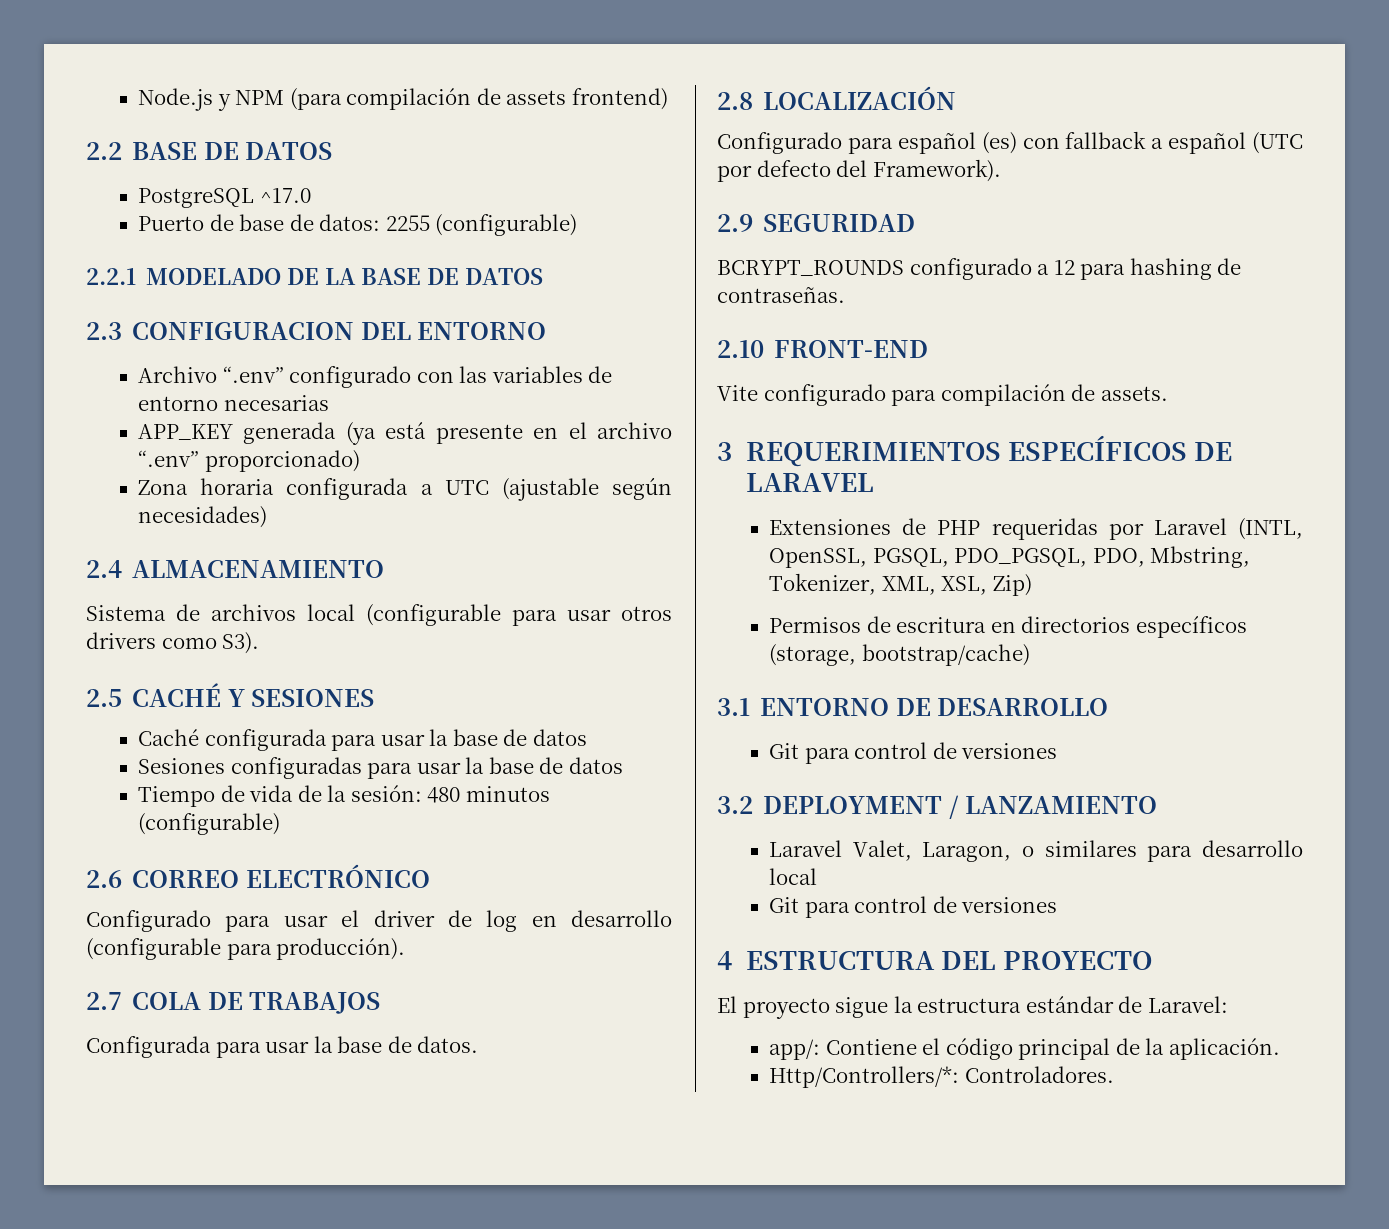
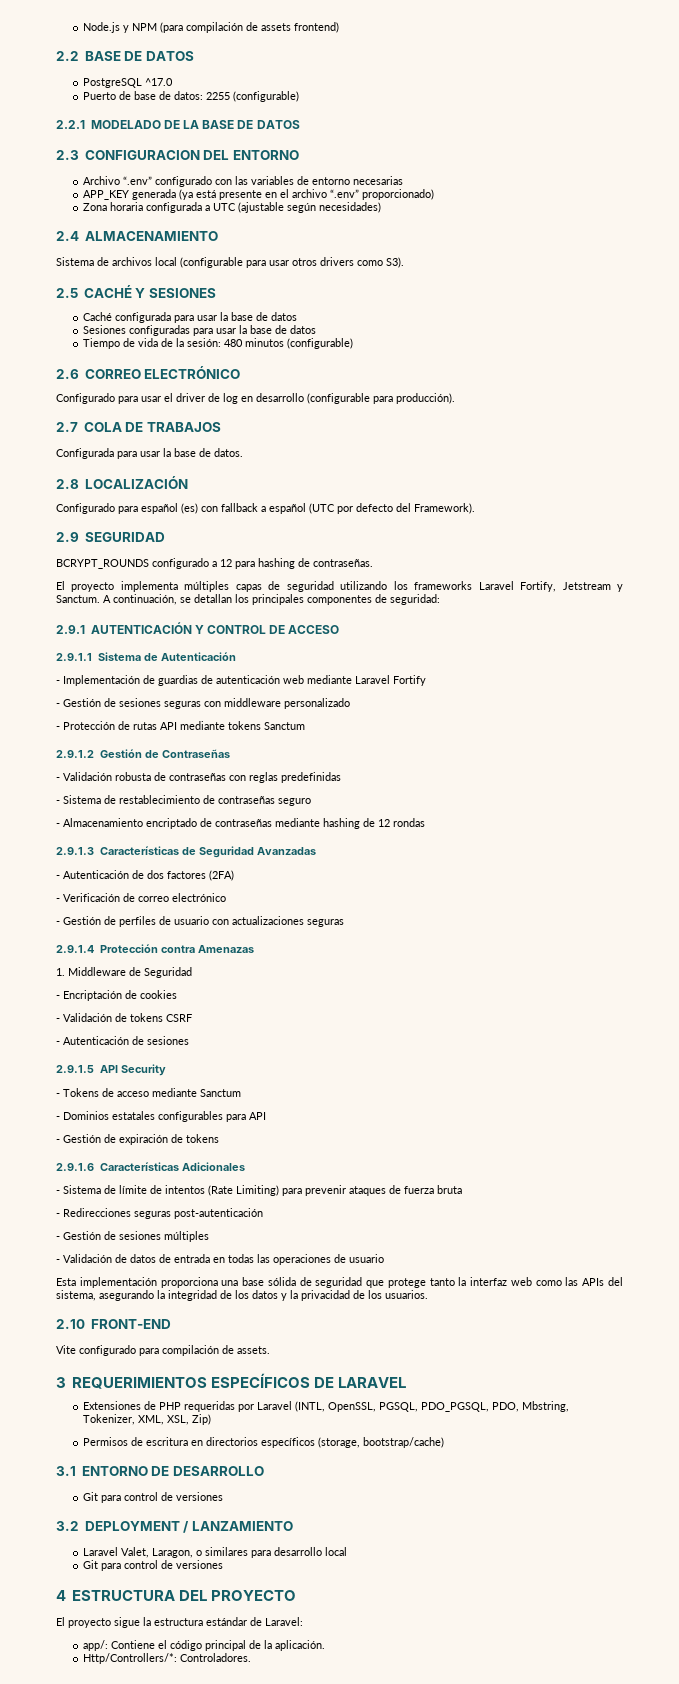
(845, 295) none -> [56,581,623,592] [56,594,440,605] [56,622,340,634] [56,652,236,661] [56,675,426,686] [56,698,350,709] [56,721,305,730] [56,749,230,758] [56,772,341,783] [56,795,311,806] [56,818,425,829] [56,846,316,858] [56,870,234,881] [56,893,226,902] [56,916,344,927] [56,944,254,953] [56,967,192,978] [56,990,177,1001] [56,1013,192,1022] [56,1036,189,1045] [56,1064,166,1076] [56,1088,241,1097] [56,1111,266,1122] [56,1134,219,1145] [56,1162,245,1171] [56,1185,462,1196] [56,1208,263,1219] [56,1231,209,1242] [56,1254,384,1265] [56,1277,623,1288] [56,1290,428,1301] // El proyecto implementa múltiples capas de seguridad utilizando los frameworks Laravel Fortify, Jetstream y Sanctum. A continuación, se detallan los principales componentes de seguridad: // 2.9.1 AUTENTICACIÓN Y CONTROL DE ACCESO // 2.9.1.1 Sistema de Autenticación // - Implementación de guardias de autenticación web mediante Laravel Fortify // - Gestión de sesiones seguras con middleware personalizado // - Protección de rutas API mediante tokens Sanctum // 2.9.1.2 Gestión de Contraseñas // - Validación robusta de contraseñas con reglas predefinidas // - Sistema de restablecimiento de contraseñas seguro // - Almacenamiento encriptado de contraseñas mediante hashing de 12 rondas // 2.9.1.3 Características de Seguridad Avanzadas // - Autenticación de dos factores (2FA) // - Verificación de correo electrónico // - Gestión de perfiles de usuario con actualizaciones seguras // 2.9.1.4 Protección contra Amenazas // 1. Middleware de Seguridad // - Encriptación de cookies // - Validación de tokens CSRF // - Autenticación de sesiones // 2.9.1.5 API Security // - Tokens de acceso mediante Sanctum // - Dominios estatales configurables para API // - Gestión de expiración de tokens // 2.9.1.6 Características Adicionales // - Sistema de límite de intentos (Rate Limiting) para prevenir ataques de fuerza bruta // - Redirecciones seguras post-autenticación // - Gestión de sesiones múltiples // - Validación de datos de entrada en todas las operaciones de usuario // Esta implementación proporciona una base sólida de seguridad que protege tanto la interfaz web como las APIs del sistema, asegurando la integridad de los datos y la privacidad de los usuarios.

